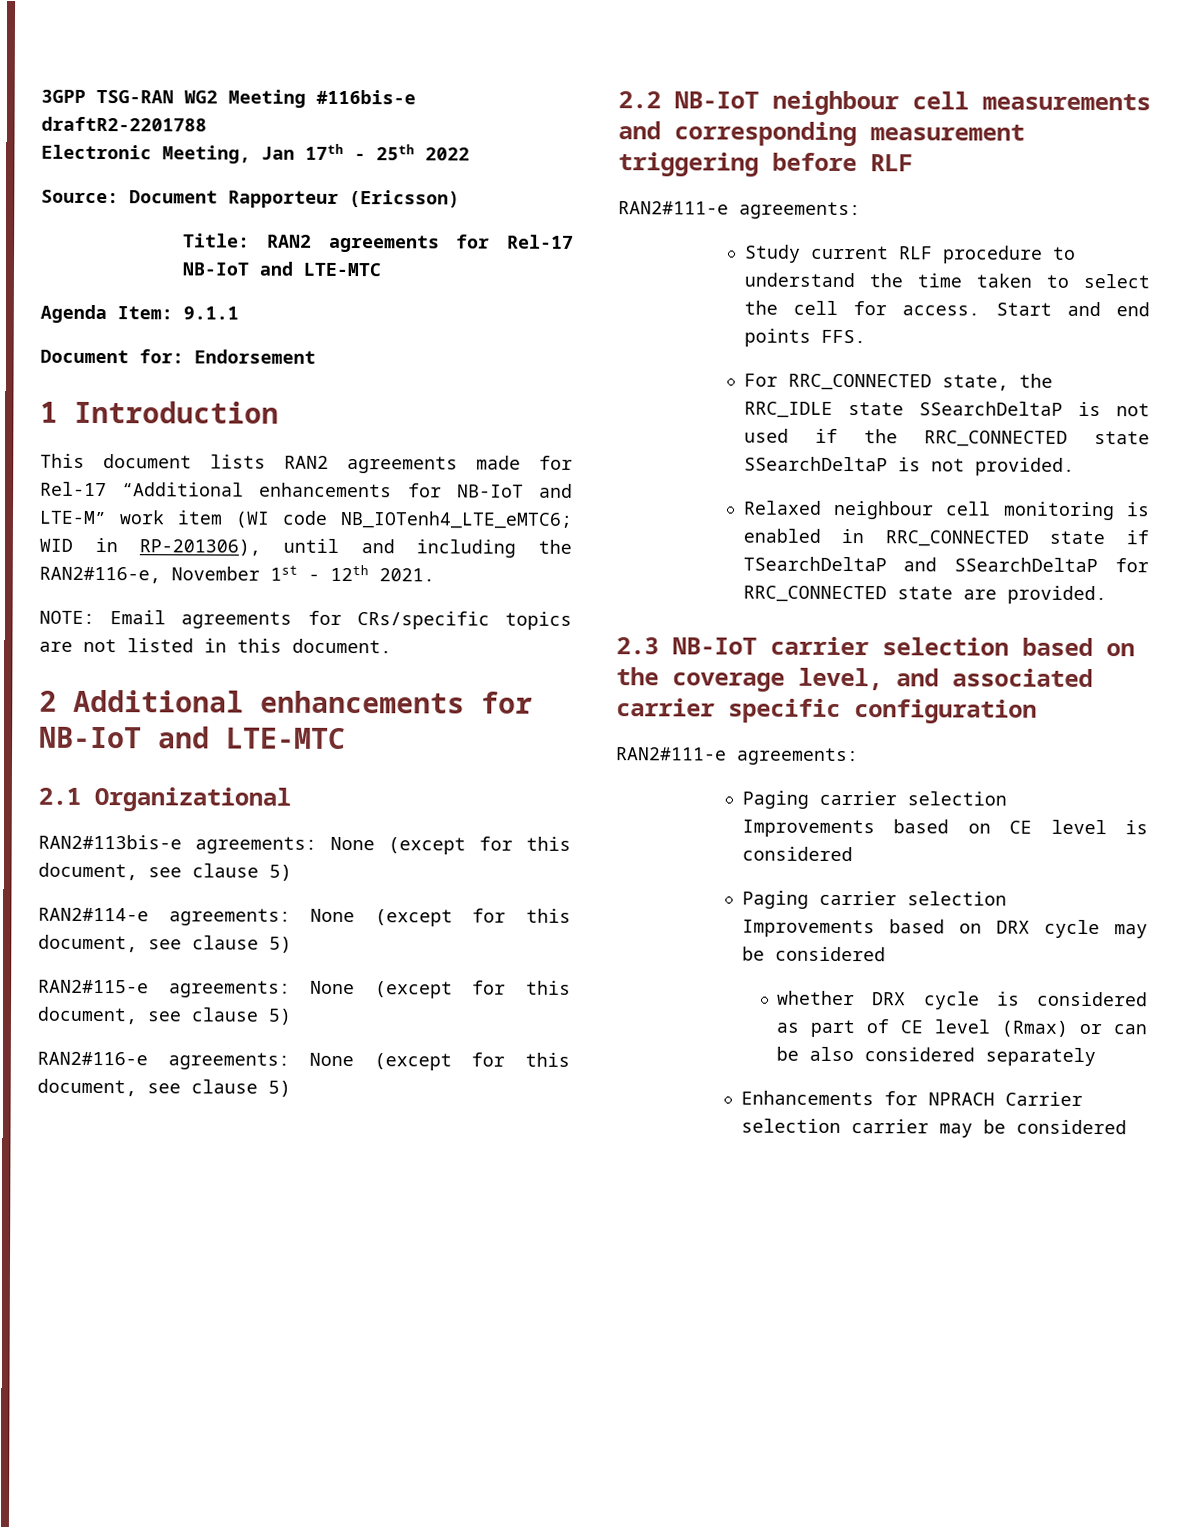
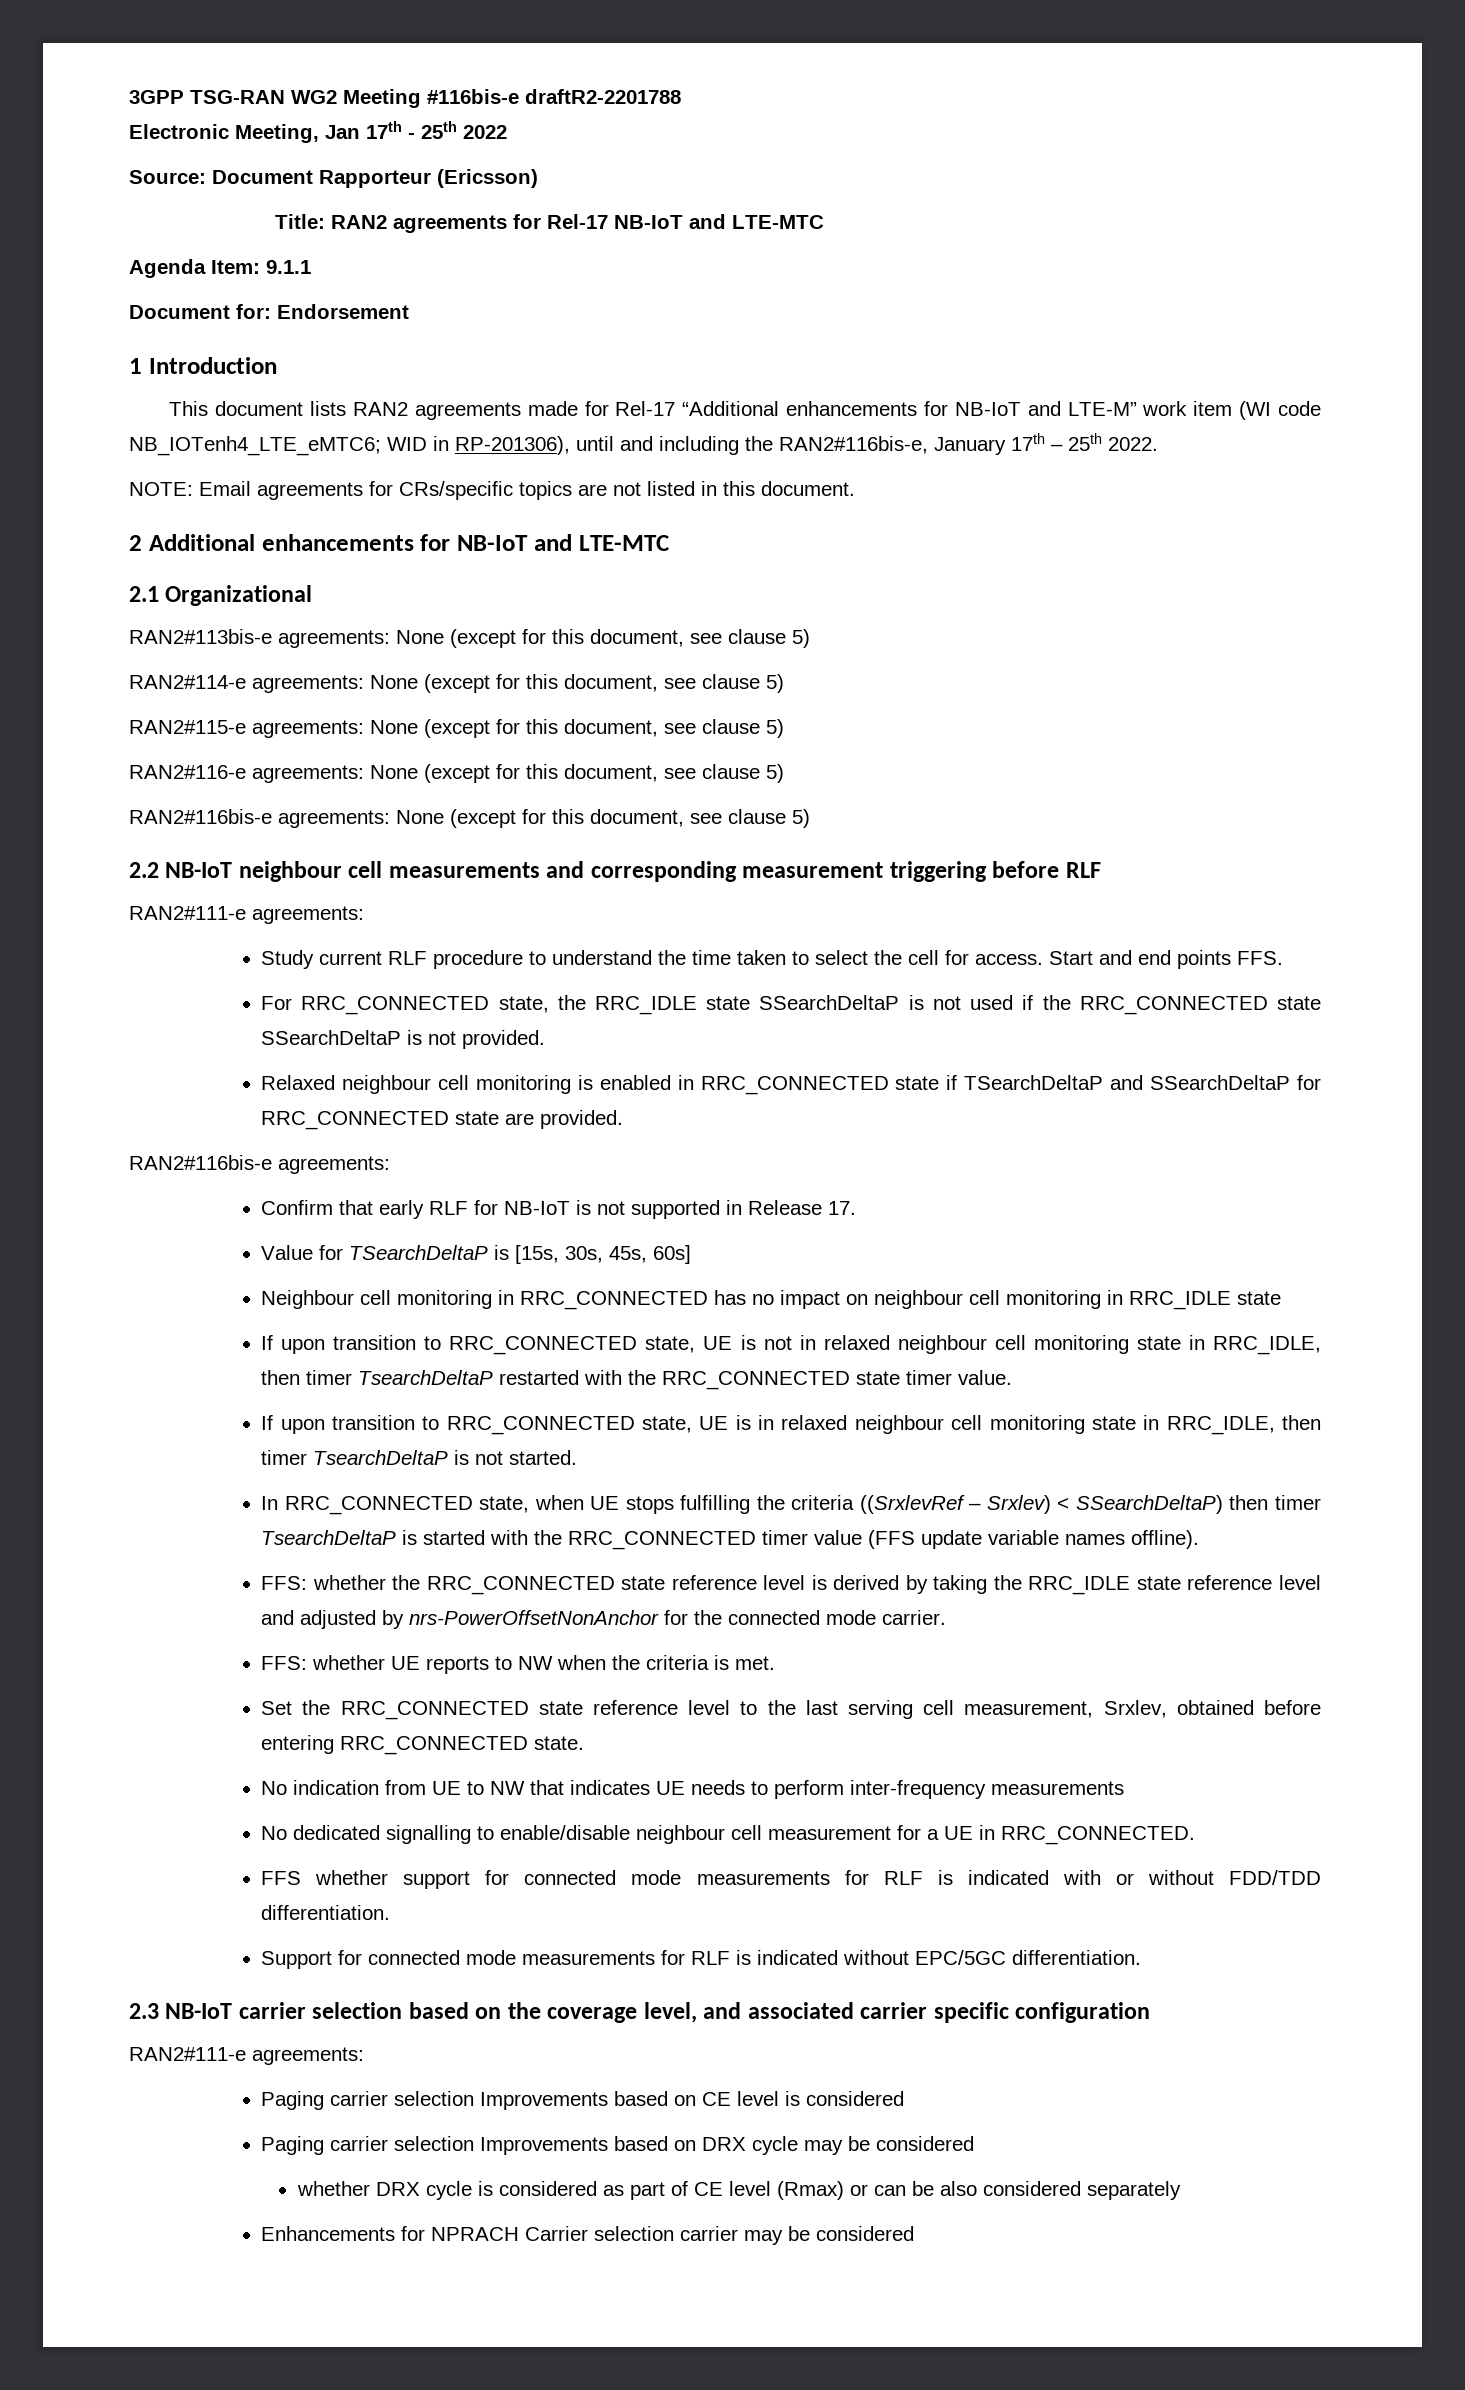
[39,564,435,584] RAN2#116-e, November 1st - 12th 2021. -> [779,433,1158,455] RAN2#116bis-e, January 17th – 25th 2022.
(291, 1088) none -> [129,809,810,828] // RAN2#116bis-e agreements: None (except for this document, see clause 5)
(1107, 595) none -> [129,1155,390,1174] [261,1200,857,1219] [261,1245,692,1264] [261,1290,1282,1310] [261,1335,1321,1355] [261,1370,1013,1390] [261,1415,1321,1435] [261,1450,578,1465] [261,1495,1321,1515] [261,1530,1200,1550] [261,1575,1321,1595] [261,1610,947,1629] [261,1655,776,1674] [261,1700,1321,1720] [261,1735,585,1755] [261,1780,1125,1799] [261,1825,1196,1845] [261,1870,1322,1889] [261,1905,391,1920] [261,1950,1142,1969] // RAN2#116bis-e agreements: // Confirm that early RLF for NB-IoT is not supported in Release 17. // Value for TSearchDeltaP is [15s, 30s, 45s, 60s] // Neighbour cell monitoring in RRC_CONNECTED has no impact on neighbour cell monitoring in RRC_IDLE state // If upon transition to RRC_CONNECTED state, UE is not in relaxed neighbour cell monitoring state in RRC_IDLE, then timer TsearchDeltaP restarted with the RRC_CONNECTED state timer value. // If upon transition to RRC_CONNECTED state, UE is in relaxed neighbour cell monitoring state in RRC_IDLE, then timer TsearchDeltaP is not started. // In RRC_CONNECTED state, when UE stops fulfilling the criteria ((SrxlevRef – Srxlev) < SSearchDeltaP) then timer TsearchDeltaP is started with the RRC_CONNECTED timer value (FFS update variable names offline). // FFS: whether the RRC_CONNECTED state reference level is derived by taking the RRC_IDLE state reference level and adjusted by nrs-PowerOffsetNonAnchor for the connected mode carrier. // FFS: whether UE reports to NW when the criteria is met. // Set the RRC_CONNECTED state reference level to the last serving cell measurement, Srxlev, obtained before entering RRC_CONNECTED state. // No indication from UE to NW that indicates UE needs to perform inter-frequency measurements // No dedicated signalling to enable/disable neighbour cell measurement for a UE in RRC_CONNECTED. // FFS whether support for connected mode measurements for RLF is indicated with or without FDD/TDD differentiation. // Support for connected mode measurements for RLF is indicated without EPC/5GC differentiation.

